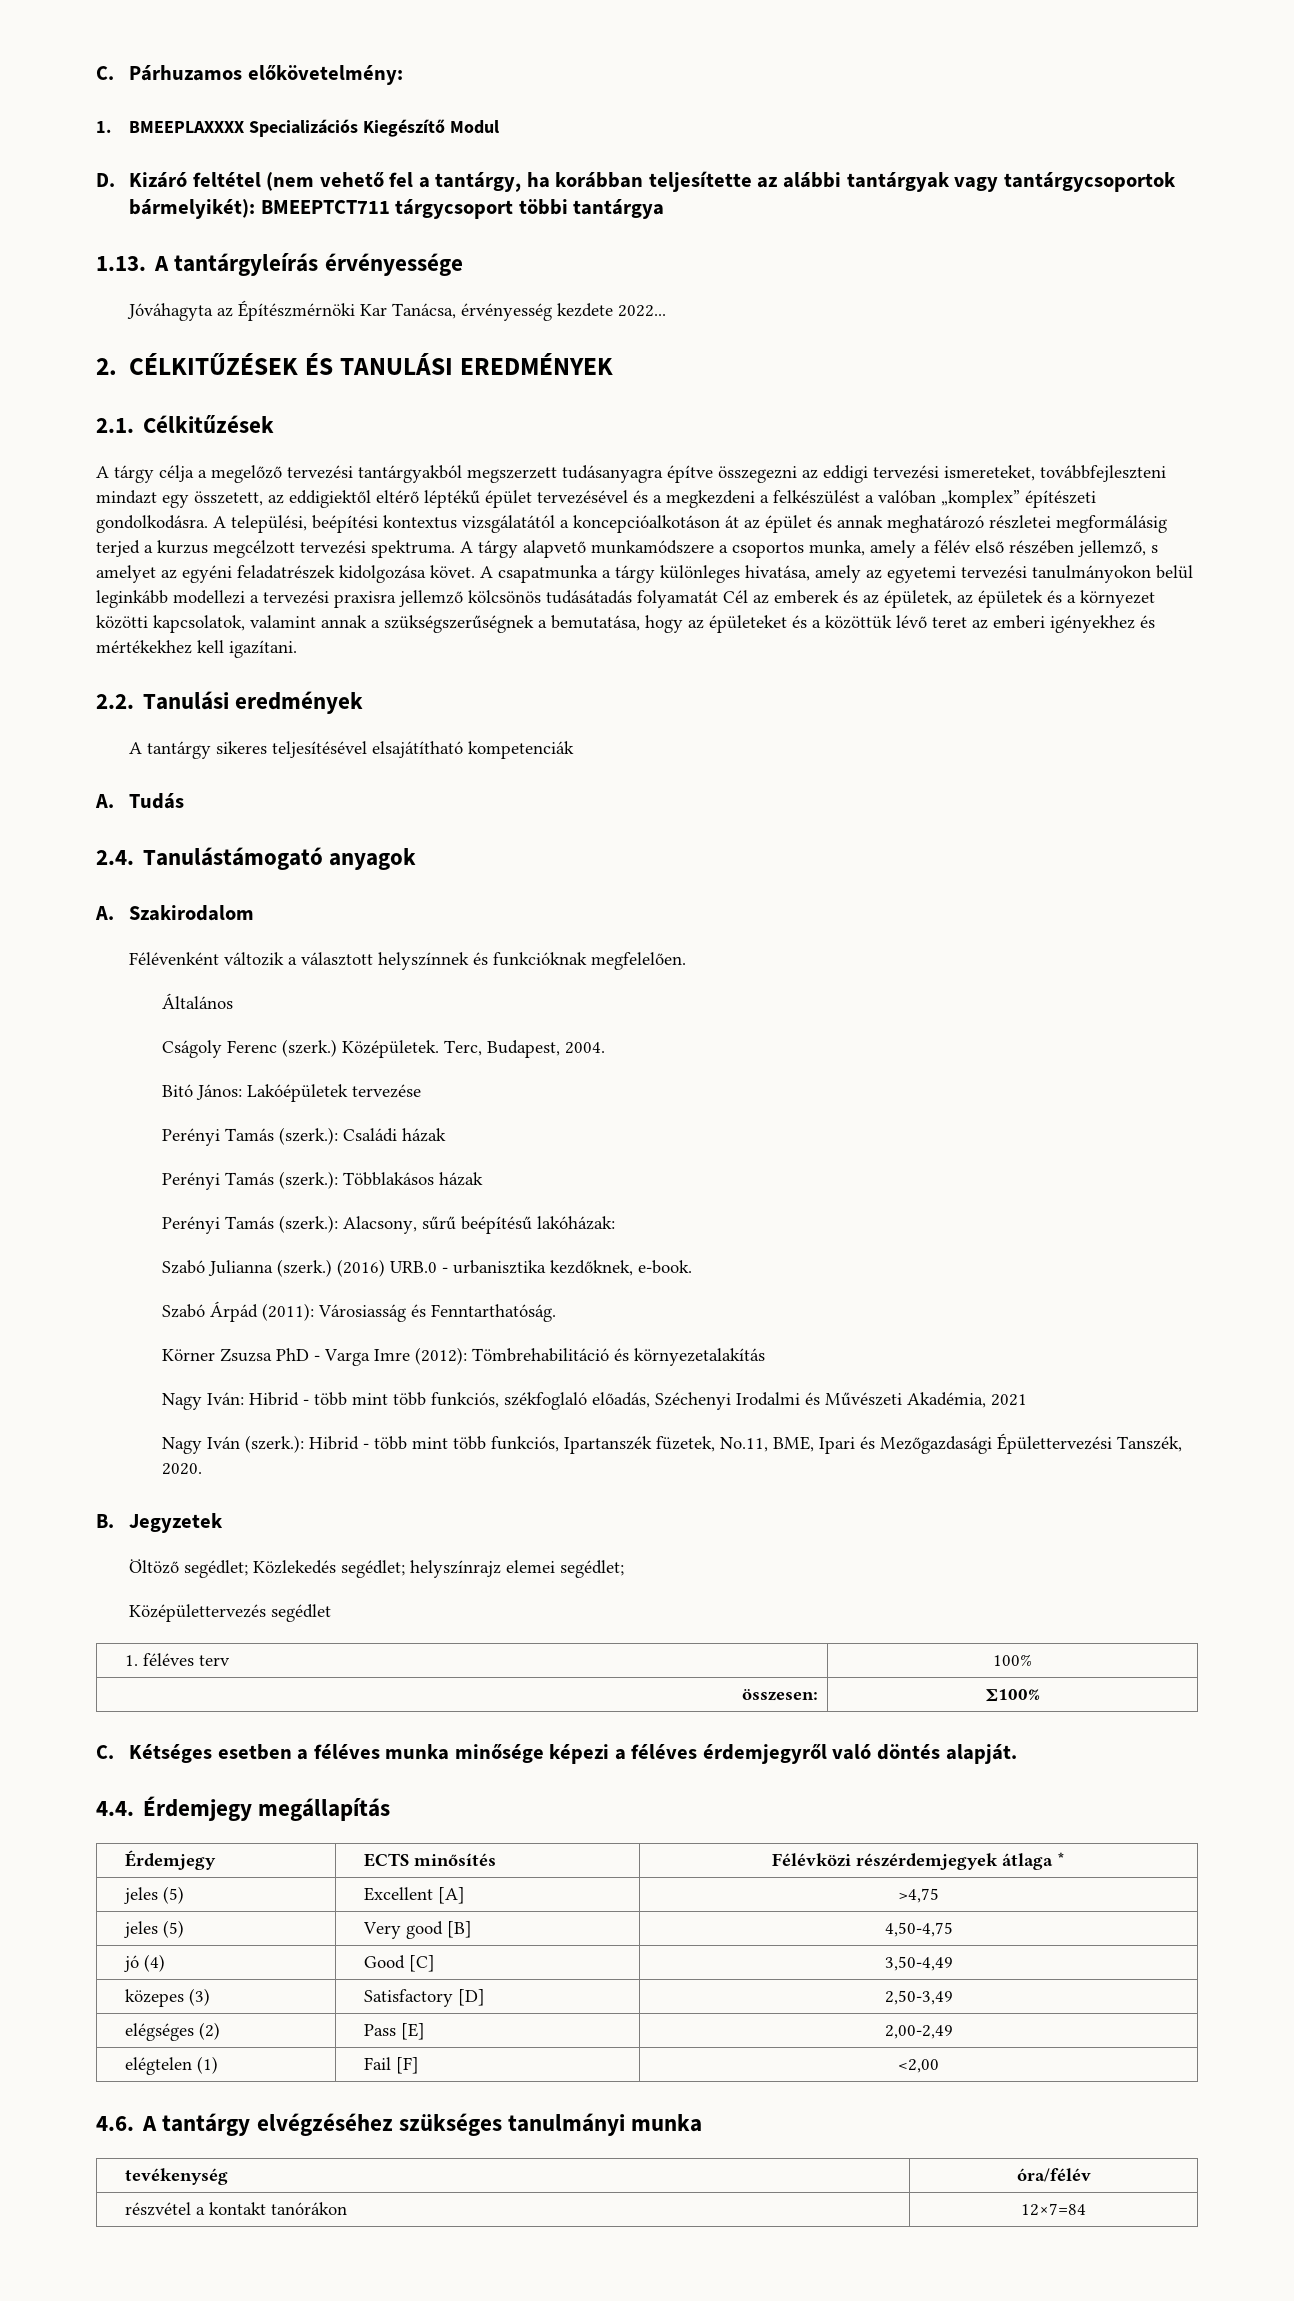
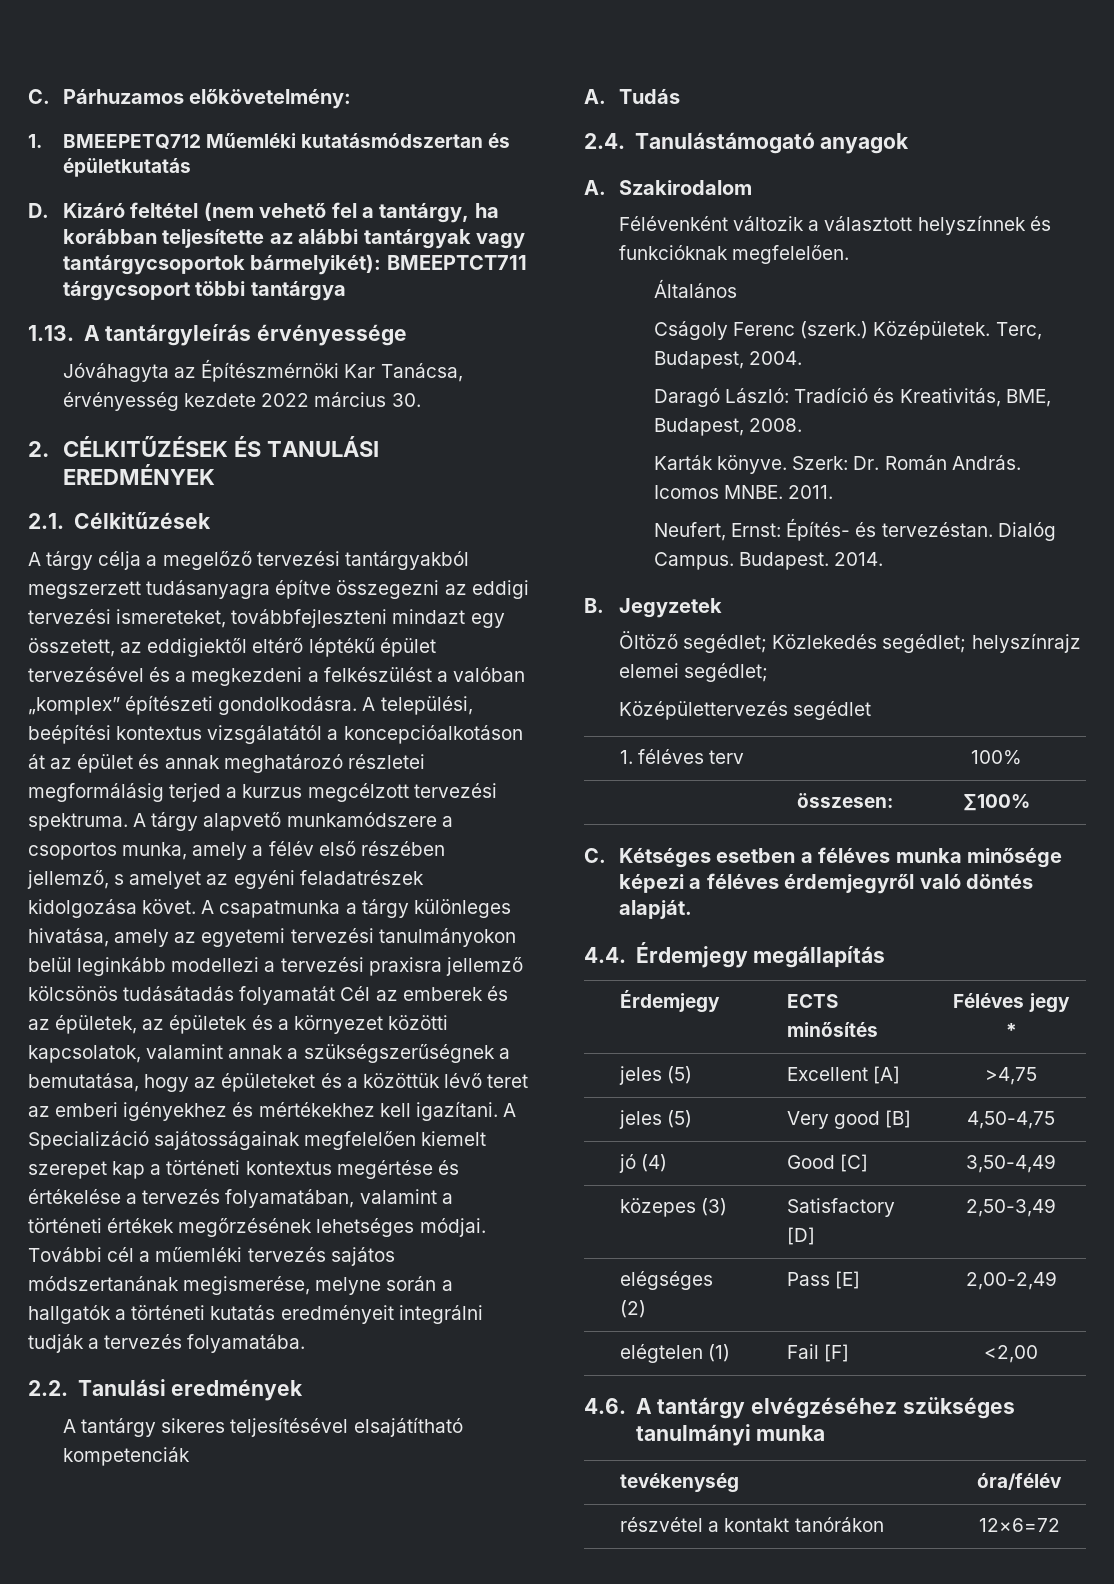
[129,119,499,137] BMEEPLAXXXX Specializációs Kiegészítő Modul -> [62,133,511,149] [62,158,191,177] BMEEPETQ712 Műemléki kutatásmódszertan és épületkutatás
[618,305,667,317] 2022... -> [261,392,421,407] 2022 március 30.
(297, 649) none -> [502,1103,516,1117] [28,1131,487,1150] [28,1160,459,1179] [28,1189,453,1208] [28,1218,486,1237] [28,1247,395,1266] [28,1276,453,1295] [28,1305,483,1324] [28,1334,306,1353] A Specializáció sajátosságainak megfelelően kiemelt szerepet kap a történeti kontextus megértése és értékelése a tervezés folyamatában, valamint a történeti értékek megőrzésének lehetséges módjai. További cél a műemléki tervezés sajátos módszertanának megismerése, melyne során a hallgatók a történeti kutatás eredményeit integrálni tudják a tervezés folyamatába.
[162,1084,422,1102] [162,1127,447,1146] [162,1171,484,1190] [162,1215,616,1234] [162,1259,693,1277] [162,1301,557,1322] [162,1347,766,1366] [162,1392,1028,1410] [162,1433,1183,1454] [162,1463,203,1475] Bitó János: Lakóépületek tervezése // Perényi Tamás (szerk.): Családi házak // Perényi Tamás (szerk.): Többlakásos házak // Perényi Tamás (szerk.): Alacsony, sűrű beépítésű lakóházak: // Szabó Julianna (szerk.) (2016) URB.0 - urbanisztika kezdőknek, e-book. // Szabó Árpád (2011): Városiasság és Fenntarthatóság. // Körner Zsuzsa PhD - Varga Imre (2012): Tömbrehabilitáció és környezetalakítás // Nagy Iván: Hibrid - több mint több funkciós, székfoglaló előadás, Széchenyi Irodalmi és Művészeti Akadémia, 2021 // Nagy Iván (szerk.): Hibrid - több mint több funkciós, Ipartanszék füzetek, No.11, BME, Ipari és Mezőgazdasági Épülettervezési Tanszék, 2020. -> [653,387,1051,407] [653,418,803,436] [653,455,1021,474] [653,485,834,499] [653,518,1056,541] [653,552,884,570] Daragó László: Tradíció és Kreativitás, BME, Budapest, 2008. // Karták könyve. Szerk: Dr. Román András. Icomos MNBE. 2011. // Neufert, Ernst: Építés- és tervezéstan. Dialóg Campus. Budapest. 2014.
[772,1853,1053,1870] Félévközi részérdemjegyek átlaga -> [953,993,1070,1013] Féléves jegy
[1021,2203,1086,2216] 12×7=84 -> [978,1518,1060,1532] 12×6=72

